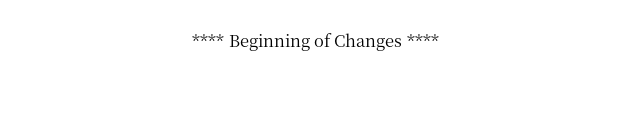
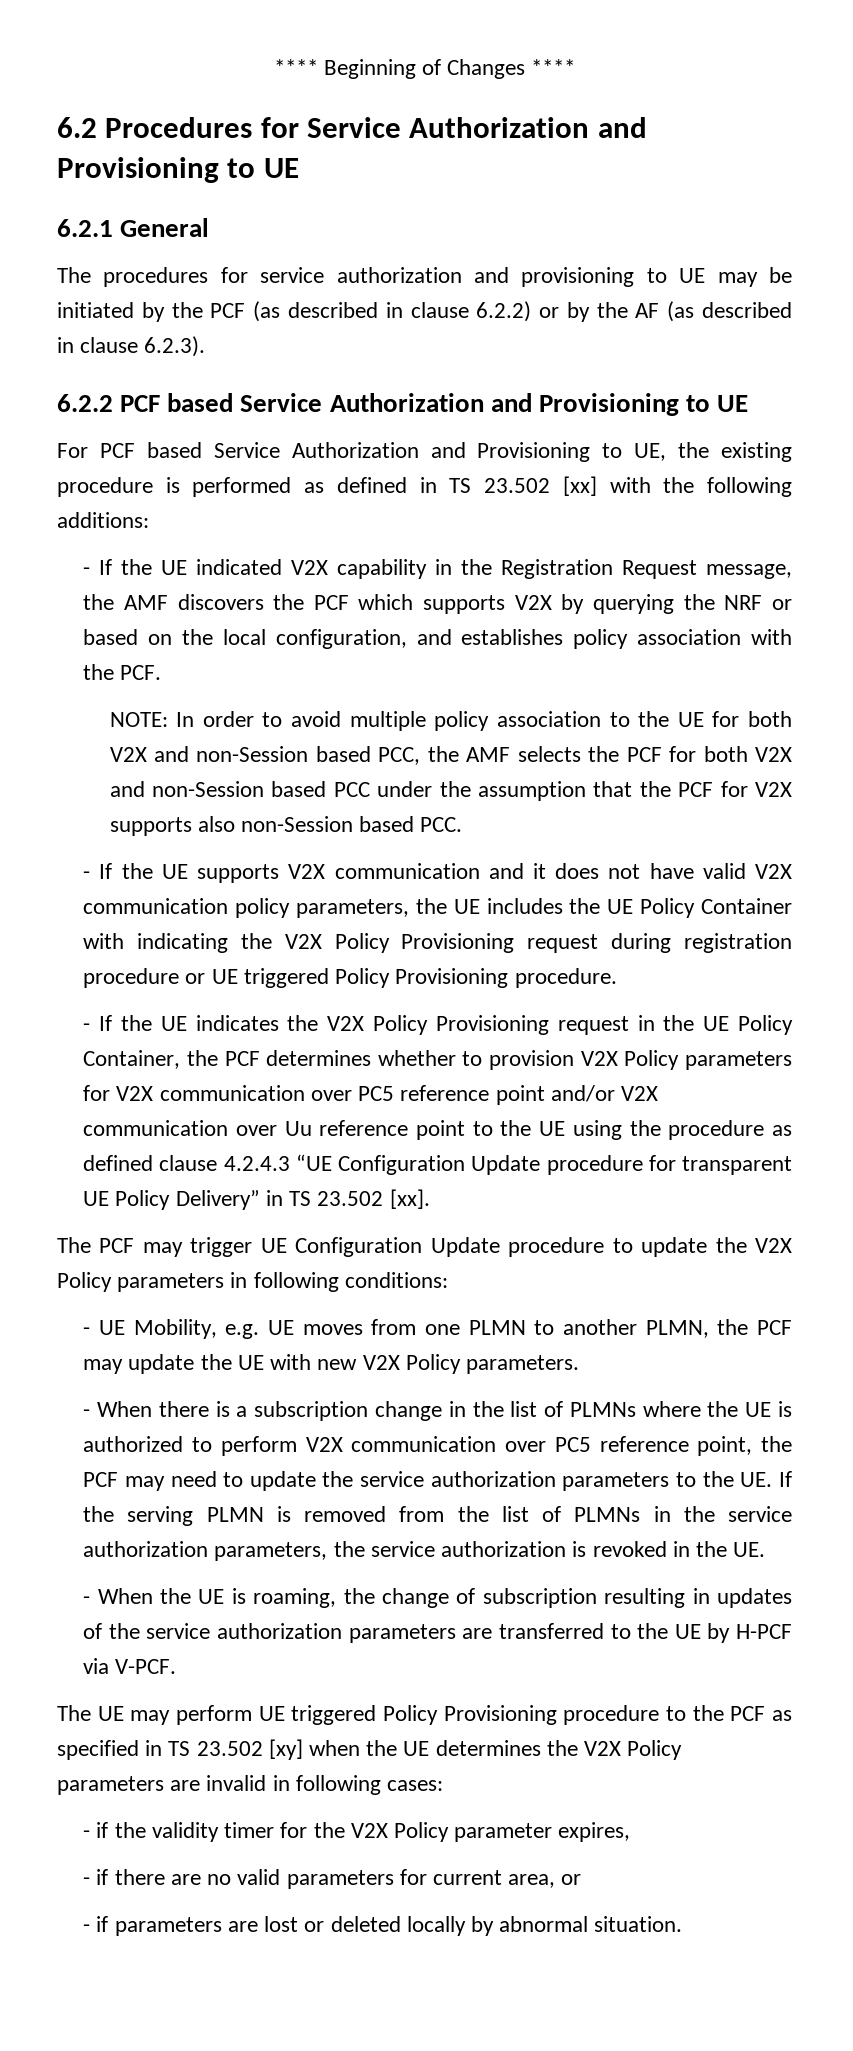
(439, 40) none -> [57,117,647,138] [57,157,299,183] [57,218,210,237] [57,267,792,287] [57,301,793,322] [57,336,206,357] [57,393,749,416] [57,442,792,462] [57,476,793,497] [57,512,149,528] [83,559,793,579] [83,594,792,614] [83,629,793,649] [83,664,162,680] [109,711,793,731] [109,746,793,765] [109,781,792,801] [109,816,463,836] [83,863,792,883] [83,898,793,918] [83,933,792,953] [83,968,617,988] [83,1015,794,1035] [83,1050,792,1070] [83,1085,658,1105] [83,1120,793,1140] [83,1154,792,1175] [83,1189,430,1210] [57,1237,793,1257] [57,1272,448,1292] [83,1319,792,1339] [83,1354,579,1374] [83,1401,793,1421] [83,1436,792,1456] [83,1471,792,1491] [83,1506,793,1526] [83,1541,766,1561] [83,1588,792,1608] [83,1623,793,1643] [83,1658,177,1674] [57,1705,792,1725] [57,1739,683,1760] [57,1775,444,1795] [83,1822,631,1842] [83,1869,582,1889] [83,1916,683,1936] // 6.2 Procedures for Service Authorization and Provisioning to UE // 6.2.1 General // The procedures for service authorization and provisioning to UE may be initiated by the PCF (as described in clause 6.2.2) or by the AF (as described in clause 6.2.3). // 6.2.2 PCF based Service Authorization and Provisioning to UE // For PCF based Service Authorization and Provisioning to UE, the existing procedure is performed as defined in TS 23.502 [xx] with the following additions: // - If the UE indicated V2X capability in the Registration Request message, the AMF discovers the PCF which supports V2X by querying the NRF or based on the local configuration, and establishes policy association with the PCF. // NOTE: In order to avoid multiple policy association to the UE for both V2X and non-Session based PCC, the AMF selects the PCF for both V2X and non-Session based PCC under the assumption that the PCF for V2X supports also non-Session based PCC. // - If the UE supports V2X communication and it does not have valid V2X communication policy parameters, the UE includes the UE Policy Container with indicating the V2X Policy Provisioning request during registration procedure or UE triggered Policy Provisioning procedure. // - If the UE indicates the V2X Policy Provisioning request in the UE Policy Container, the PCF determines whether to provision V2X Policy parameters for V2X communication over PC5 reference point and/or V2X communication over Uu reference point to the UE using the procedure as defined clause 4.2.4.3 “UE Configuration Update procedure for transparent UE Policy Delivery” in TS 23.502 [xx]. // The PCF may trigger UE Configuration Update procedure to update the V2X Policy parameters in following conditions: // - UE Mobility, e.g. UE moves from one PLMN to another PLMN, the PCF may update the UE with new V2X Policy parameters. // - When there is a subscription change in the list of PLMNs where the UE is authorized to perform V2X communication over PC5 reference point, the PCF may need to update the service authorization parameters to the UE. If the serving PLMN is removed from the list of PLMNs in the service authorization parameters, the service authorization is revoked in the UE. // - When the UE is roaming, the change of subscription resulting in updates of the service authorization parameters are transferred to the UE by H-PCF via V-PCF. // The UE may perform UE triggered Policy Provisioning procedure to the PCF as specified in TS 23.502 [xy] when the UE determines the V2X Policy parameters are invalid in following cases: // - if the validity timer for the V2X Policy parameter expires, // - if there are no valid parameters for current area, or // - if parameters are lost or deleted locally by abnormal situation.

